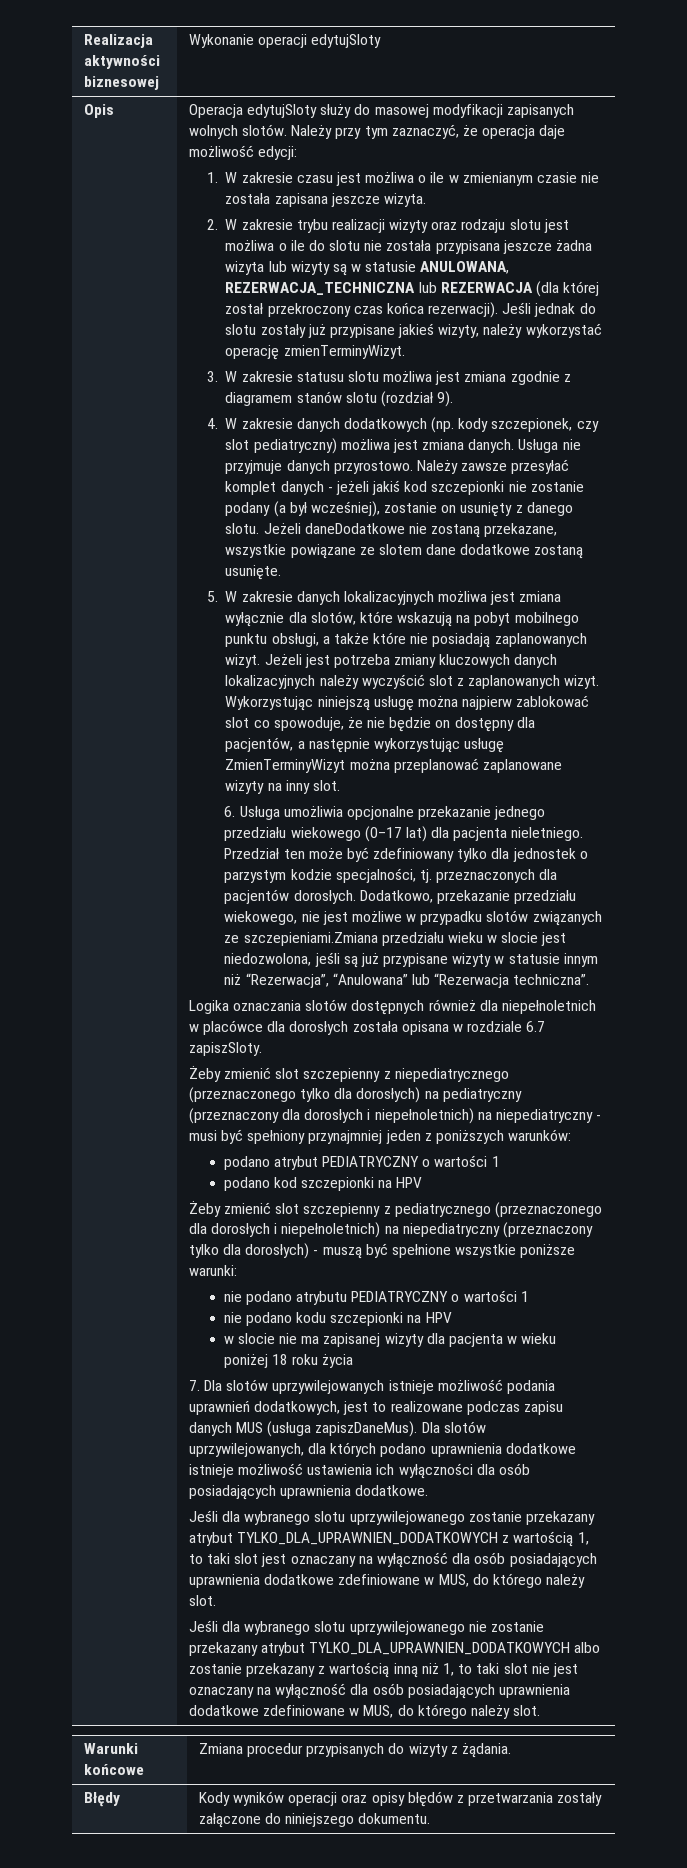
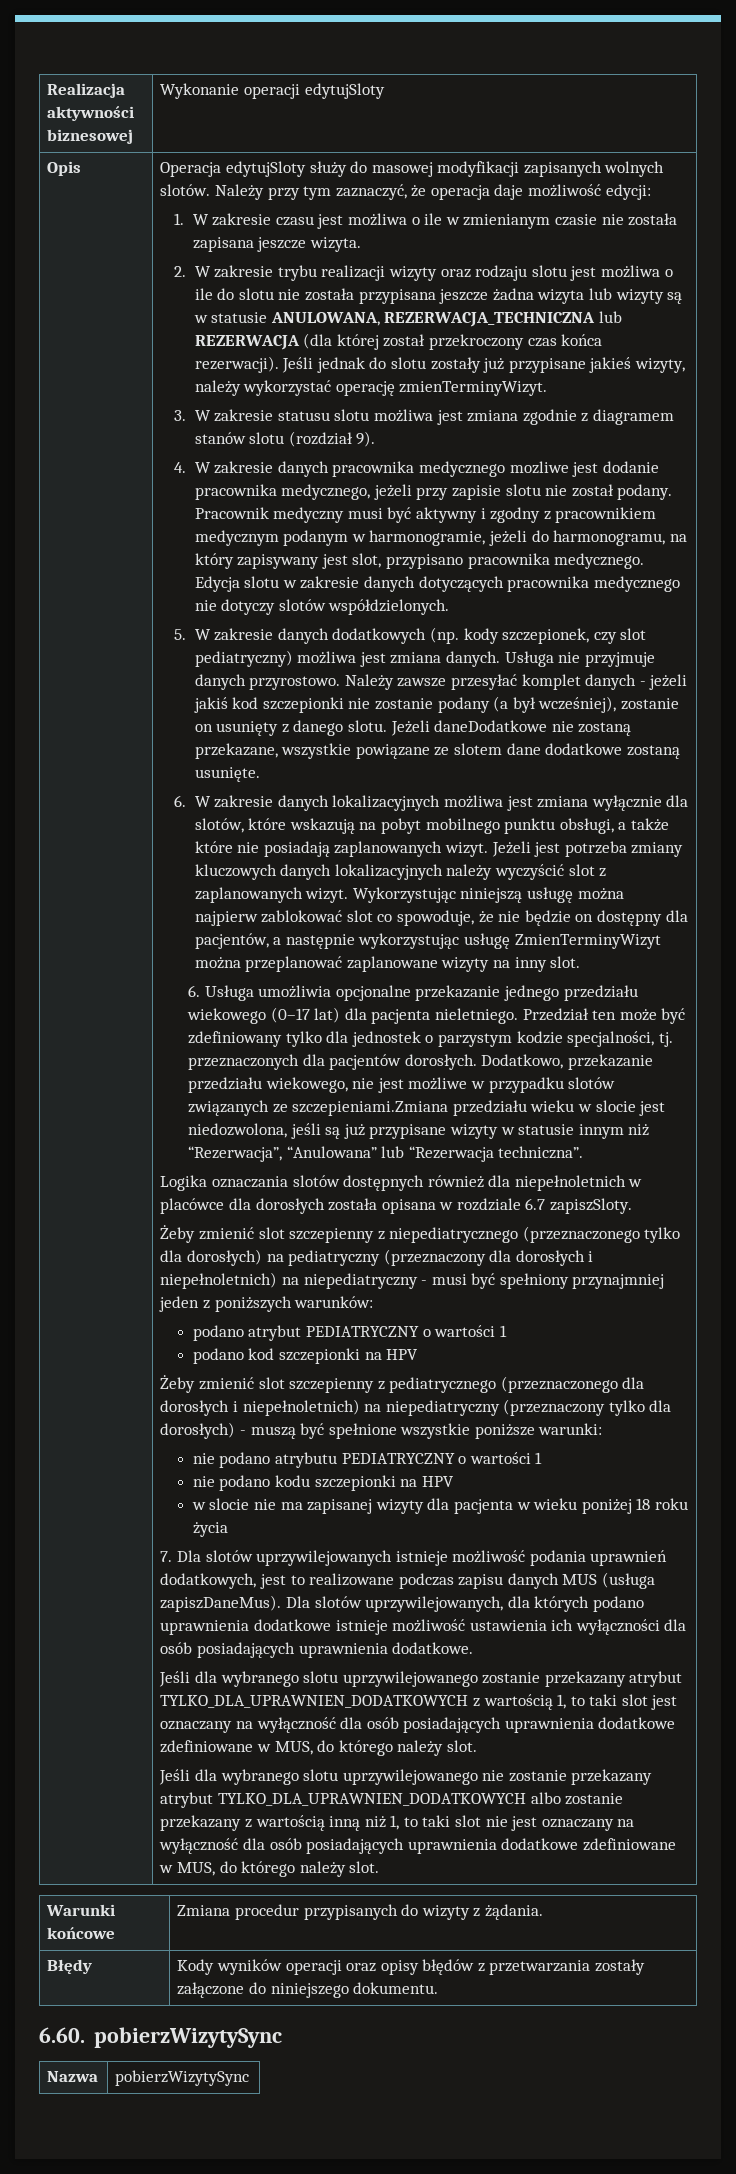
(340, 425) none -> [332,461,659,477] [194,484,673,500] [194,507,657,523] [194,530,687,546] [194,553,645,569] [194,576,680,592] [194,599,450,615] [174,628,329,644] pracownika medycznego mozliwe jest dodanie pracownika medycznego, jeżeli przy zapisie slotu nie został podany. Pracownik medyczny musi być aktywny i zgodny z pracownikiem medycznym podanym w harmonogramie, jeżeli do harmonogramu, na który zapisywany jest slot, przypisano pracownika medycznego. Edycja slotu w zakresie danych dotyczących pracownika medycznego nie dotyczy slotów współdzielonych. // 5. W zakresie danych
[206,591,218,602] 5. -> [174,795,187,807] 6.
(431, 1818) none -> [39,2027,282,2048] [47,2071,99,2082] [115,2070,250,2086] // 6.60. pobierzWizytySync // Nazwa | pobierzWizytySync

